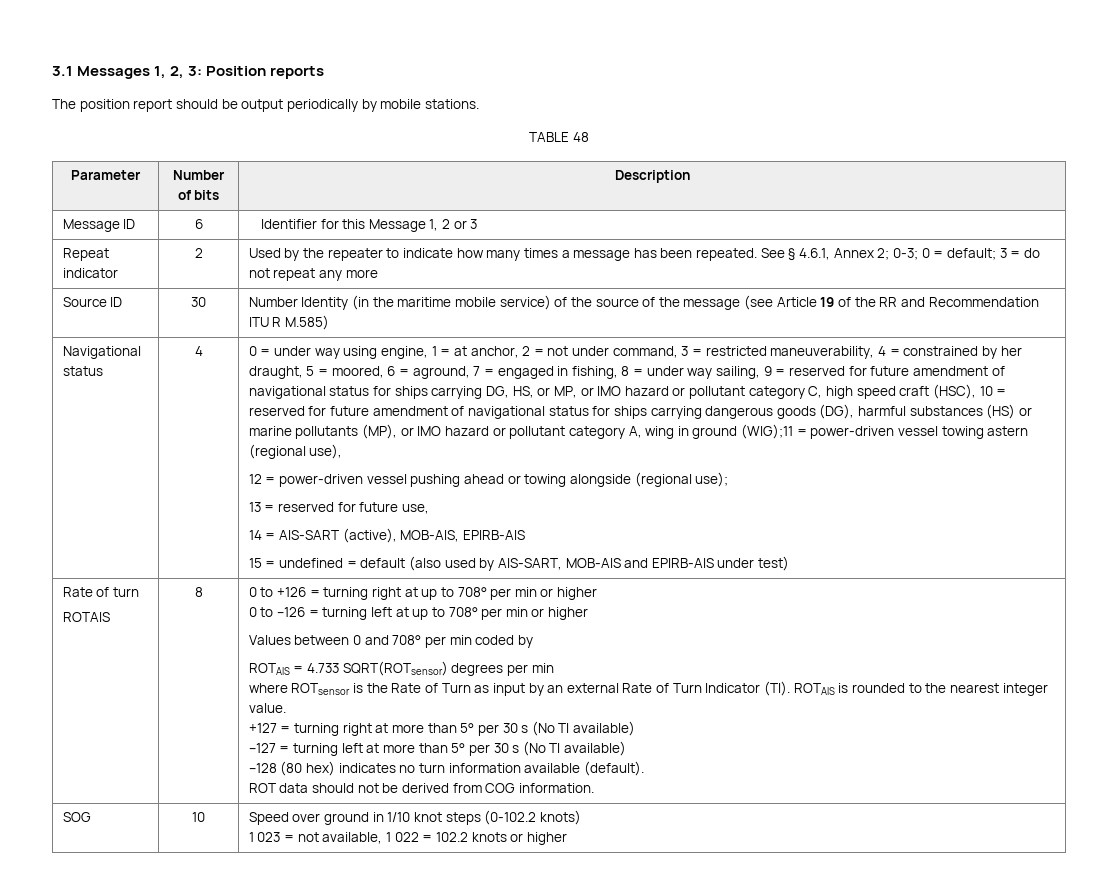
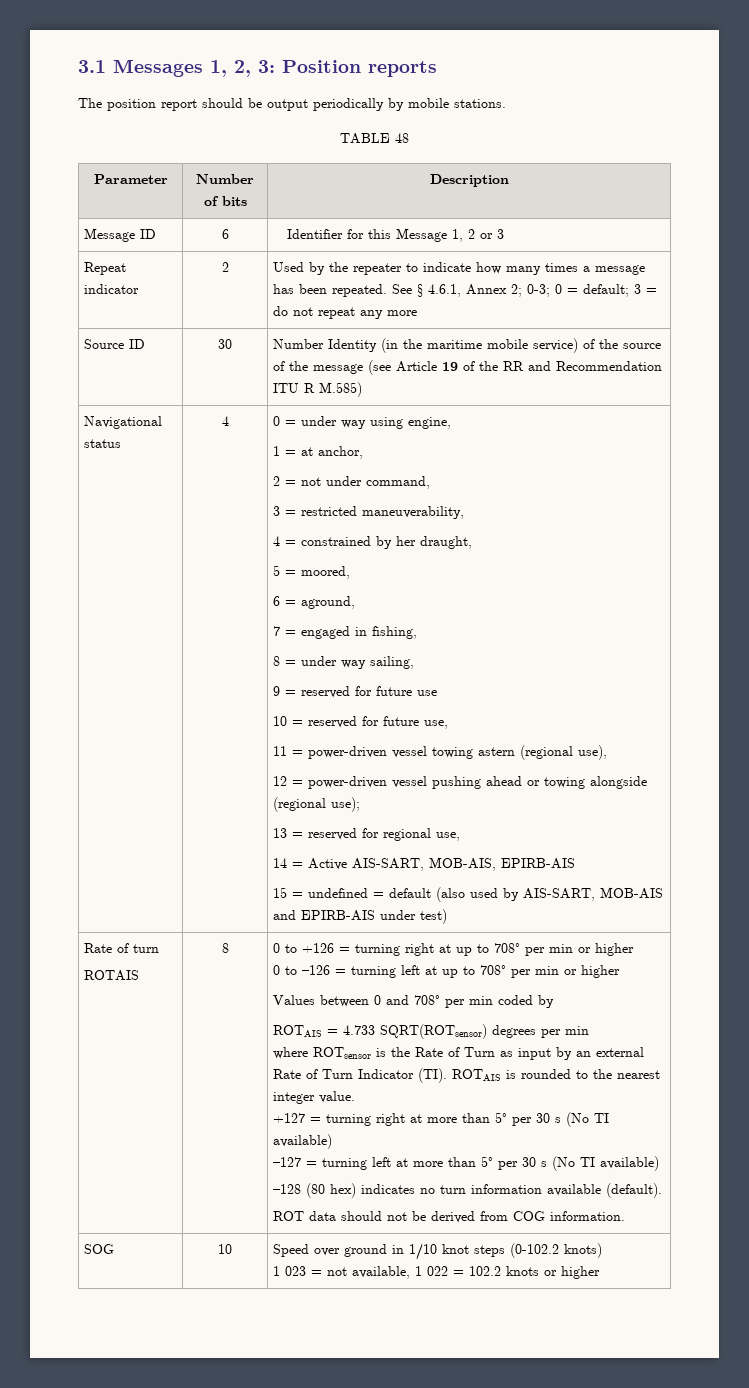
(428, 352) none -> (451, 423) //
(519, 352) none -> (363, 452) //
(678, 352) none -> (430, 482) //
(875, 352) none -> (464, 512) //
(303, 372) none -> (472, 542) //
(384, 372) none -> (350, 572) //
(470, 372) none -> (355, 602) //
(618, 372) none -> (417, 632) //
(761, 372) none -> (414, 662) //
[912,366,1005,376] [248,384,977,399] amendment of navigational status for ships carrying DG, HS, or MP, or IMO hazard or pollutant category C, high speed craft (HSC), -> [416,690,437,696] use //
[372,404,1033,419] [248,424,794,439] amendment of navigational status for ships carrying dangerous goods (DG), harmful substances (HS) or marine pollutants (MP), or IMO hazard or pollutant category A, wing in ground (WIG);11 -> [423,720,448,729] [272,746,287,756] use, // 11
[359,502,399,512] future -> [382,828,431,841] regional
[279,528,397,543] AIS-SART (active), -> [307,858,424,871] Active AIS-SART,

